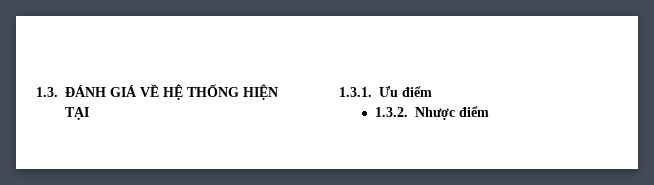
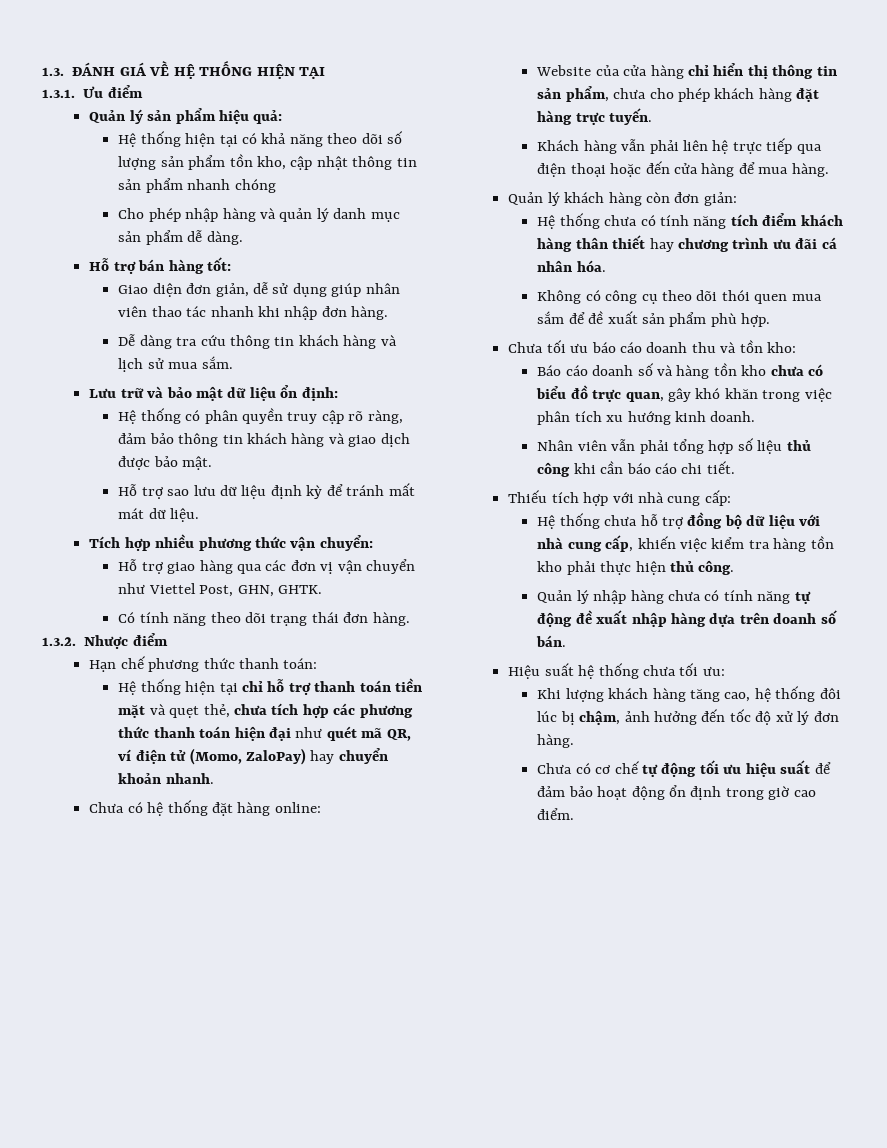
[374,106,489,120] 1.3.2. Nhược điểm -> [89,108,283,124] [118,131,404,147] [118,154,417,170] [118,178,276,193] [118,208,400,222] [118,230,243,245] [89,257,231,274] [118,282,400,297] [118,306,389,320] [118,334,397,349] [118,356,233,372] [89,385,338,401] [118,408,403,424] [118,433,410,447] [118,456,213,470] [118,483,415,499] [118,508,200,522] [89,534,373,551] [118,559,416,574] [118,583,323,597] [118,612,410,626] [42,633,168,649] [89,656,318,672] [118,678,423,695] [118,703,413,718] [118,726,411,741] [118,748,388,765] [118,773,214,784] [89,800,321,816] [536,63,837,79] [537,86,820,102] [537,108,653,125] [537,138,822,154] [537,161,829,177] [508,192,737,206] [537,213,843,229] [537,235,837,252] [537,260,606,272] [537,290,822,304] [537,311,771,327] [508,340,797,353] [537,363,824,379] [536,385,832,402] [537,411,756,425] [537,438,811,454] [537,461,735,477] [508,490,731,506] [537,512,821,529] [537,535,834,552] [537,560,735,575] [537,590,811,604] [537,610,837,627] [536,635,567,647] [508,663,725,679] [537,686,841,702] [537,709,839,725] [537,734,575,748] [537,760,831,777] [537,785,816,800] [537,808,575,820] Quản lý sản phẩm hiệu quả: // Hệ thống hiện tại có khả năng theo dõi số lượng sản phẩm tồn kho, cập nhật thông tin sản phẩm nhanh chóng // Cho phép nhập hàng và quản lý danh mục sản phẩm dễ dàng. // Hỗ trợ bán hàng tốt: // Giao diện đơn giản, dễ sử dụng giúp nhân viên thao tác nhanh khi nhập đơn hàng. // Dễ dàng tra cứu thông tin khách hàng và lịch sử mua sắm. // Lưu trữ và bảo mật dữ liệu ổn định: // Hệ thống có phân quyền truy cập rõ ràng, đảm bảo thông tin khách hàng và giao dịch được bảo mật. // Hỗ trợ sao lưu dữ liệu định kỳ để tránh mất mát dữ liệu. // Tích hợp nhiều phương thức vận chuyển: // Hỗ trợ giao hàng qua các đơn vị vận chuyển như Viettel Post, GHN, GHTK. // Có tính năng theo dõi trạng thái đơn hàng. // 1.3.2. Nhược điểm // Hạn chế phương thức thanh toán: // Hệ thống hiện tại chỉ hỗ trợ thanh toán tiền mặt và quẹt thẻ, chưa tích hợp các phương thức thanh toán hiện đại như quét mã QR, ví điện tử (Momo, ZaloPay) hay chuyển khoản nhanh. // Chưa có hệ thống đặt hàng online: // Website của cửa hàng chỉ hiển thị thông tin sản phẩm, chưa cho phép khách hàng đặt hàng trực tuyến. // Khách hàng vẫn phải liên hệ trực tiếp qua điện thoại hoặc đến cửa hàng để mua hàng. // Quản lý khách hàng còn đơn giản: // Hệ thống chưa có tính năng tích điểm khách hàng thân thiết hay chương trình ưu đãi cá nhân hóa. // Không có công cụ theo dõi thói quen mua sắm để đề xuất sản phẩm phù hợp. // Chưa tối ưu báo cáo doanh thu và tồn kho: // Báo cáo doanh số và hàng tồn kho chưa có biểu đồ trực quan, gây khó khăn trong việc phân tích xu hướng kinh doanh. // Nhân viên vẫn phải tổng hợp số liệu thủ công khi cần báo cáo chi tiết. // Thiếu tích hợp với nhà cung cấp: // Hệ thống chưa hỗ trợ đồng bộ dữ liệu với nhà cung cấp, khiến việc kiểm tra hàng tồn kho phải thực hiện thủ công. // Quản lý nhập hàng chưa có tính năng tự động đề xuất nhập hàng dựa trên doanh số bán. // Hiệu suất hệ thống chưa tối ưu: // Khi lượng khách hàng tăng cao, hệ thống đôi lúc bị chậm, ảnh hưởng đến tốc độ xử lý đơn hàng. // Chưa có cơ chế tự động tối ưu hiệu suất để đảm bảo hoạt động ổn định trong giờ cao điểm.

